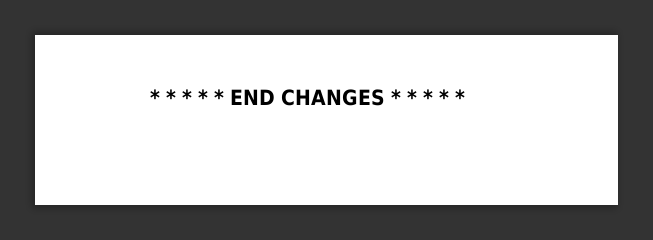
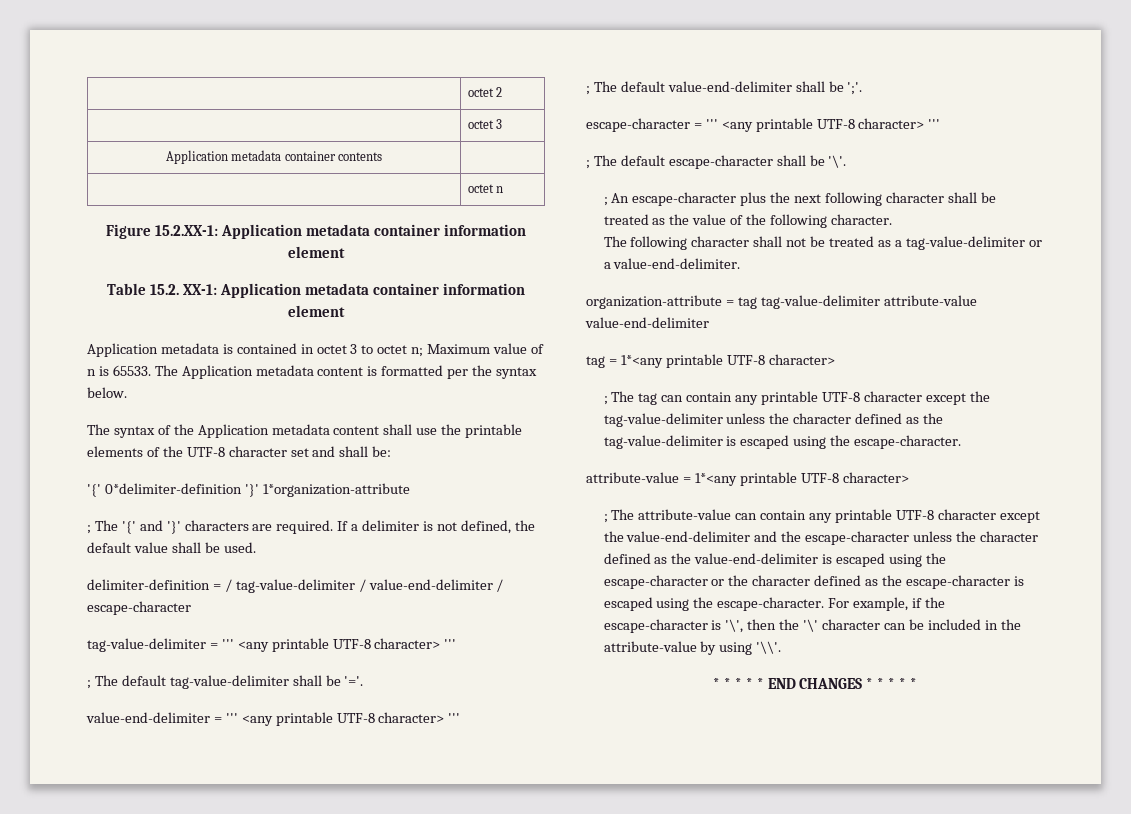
(150, 97) none -> [467,87,503,97] [467,119,503,129] [165,150,383,164] [467,184,504,193] [106,224,526,239] [288,246,345,258] [107,283,525,298] [288,305,345,317] [87,343,544,357] [87,365,538,379] [87,387,127,398] [87,424,523,438] [87,446,392,457] [87,483,410,497] [87,520,535,534] [87,542,256,553] [87,579,504,593] [87,601,191,615] [87,638,457,652] [87,675,364,689] [86,712,461,726] [586,81,863,95] [586,118,941,132] [586,155,847,169] [603,192,996,206] [603,214,892,228] [603,236,1042,250] [603,258,741,269] [586,295,977,309] [585,317,709,328] [586,354,835,368] [603,391,990,405] [603,413,944,427] [603,435,962,449] [586,472,909,486] [603,509,1040,523] [603,531,1038,545] [603,553,946,567] [603,575,1024,589] [603,597,945,611] [603,619,1021,633] [603,641,782,655] | octet 2 // | octet 3 // Application metadata container contents | // | octet n // Figure 15.2.XX-1: Application metadata container information element // Table 15.2. XX-1: Application metadata container information element // Application metadata is contained in octet 3 to octet n; Maximum value of n is 65533. The Application metadata content is formatted per the syntax below. // The syntax of the Application metadata content shall use the printable elements of the UTF-8 character set and shall be: // '{' 0*delimiter-definition '}' 1*organization-attribute // ; The '{' and '}' characters are required. If a delimiter is not defined, the default value shall be used. // delimiter-definition = / tag-value-delimiter / value-end-delimiter / escape-character // tag-value-delimiter = ''' <any printable UTF-8 character> ''' // ; The default tag-value-delimiter shall be '='. // value-end-delimiter = ''' <any printable UTF-8 character> ''' // ; The default value-end-delimiter shall be ';'. // escape-character = ''' <any printable UTF-8 character> ''' // ; The default escape-character shall be '\'. // ; An escape-character plus the next following character shall be treated as the value of the following character. // The following character shall not be treated as a tag-value-delimiter or a value-end-delimiter. // organization-attribute = tag tag-value-delimiter attribute-value value-end-delimiter // tag = 1*<any printable UTF-8 character> // ; The tag can contain any printable UTF-8 character except the tag-value-delimiter unless the character defined as the tag-value-delimiter is escaped using the escape-character. // attribute-value = 1*<any printable UTF-8 character> // ; The attribute-value can contain any printable UTF-8 character except the value-end-delimiter and the escape-character unless the character defined as the value-end-delimiter is escaped using the escape-character or the character defined as the escape-character is escaped using the escape-character. For example, if the escape-character is '\', then the '\' character can be included in the attribute-value by using '\\'. //

